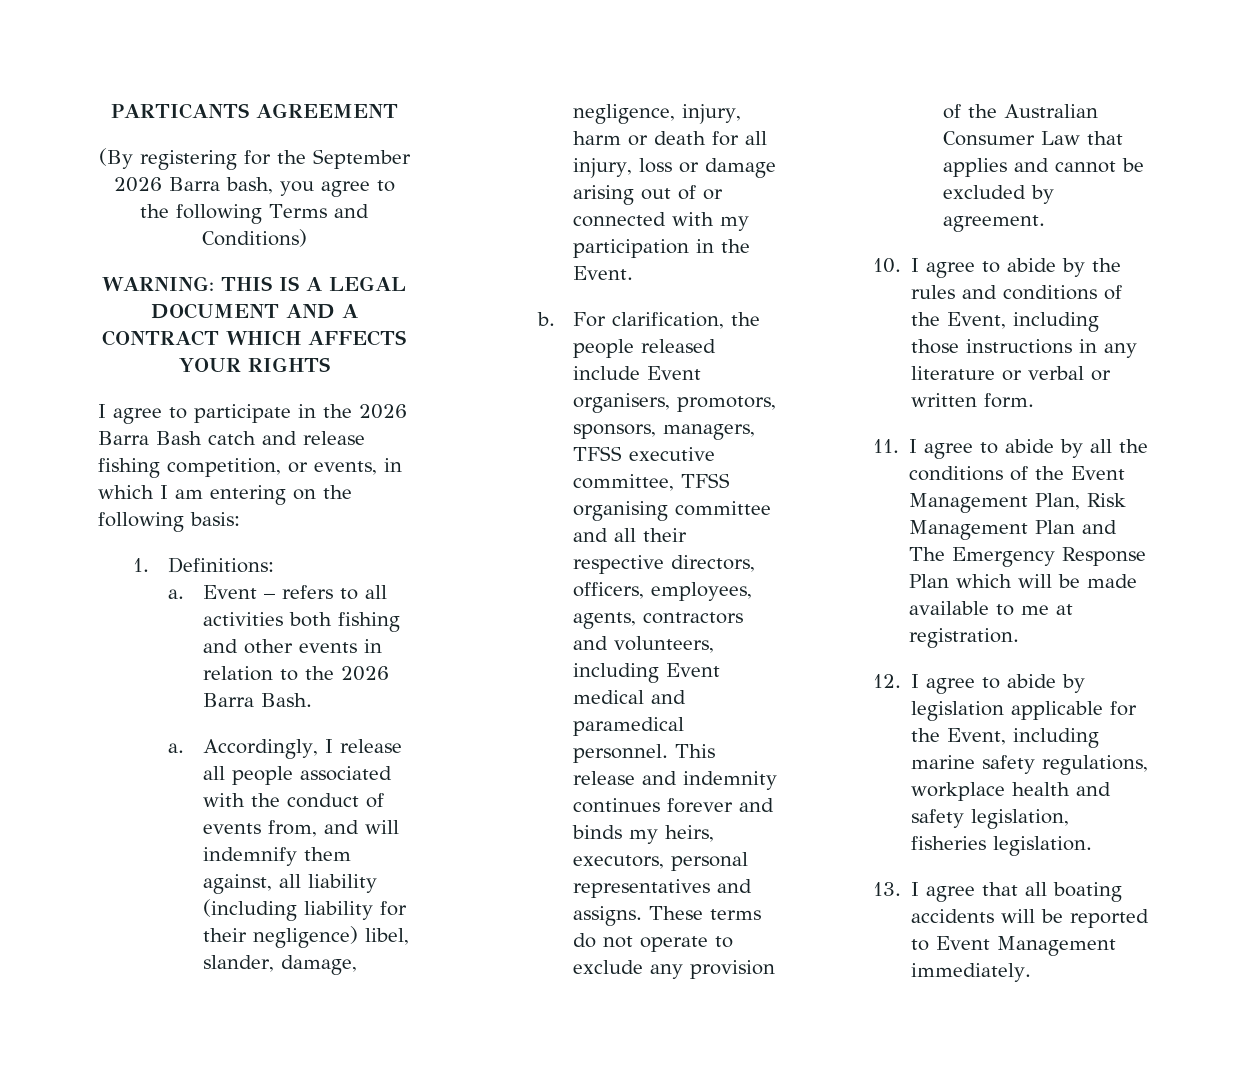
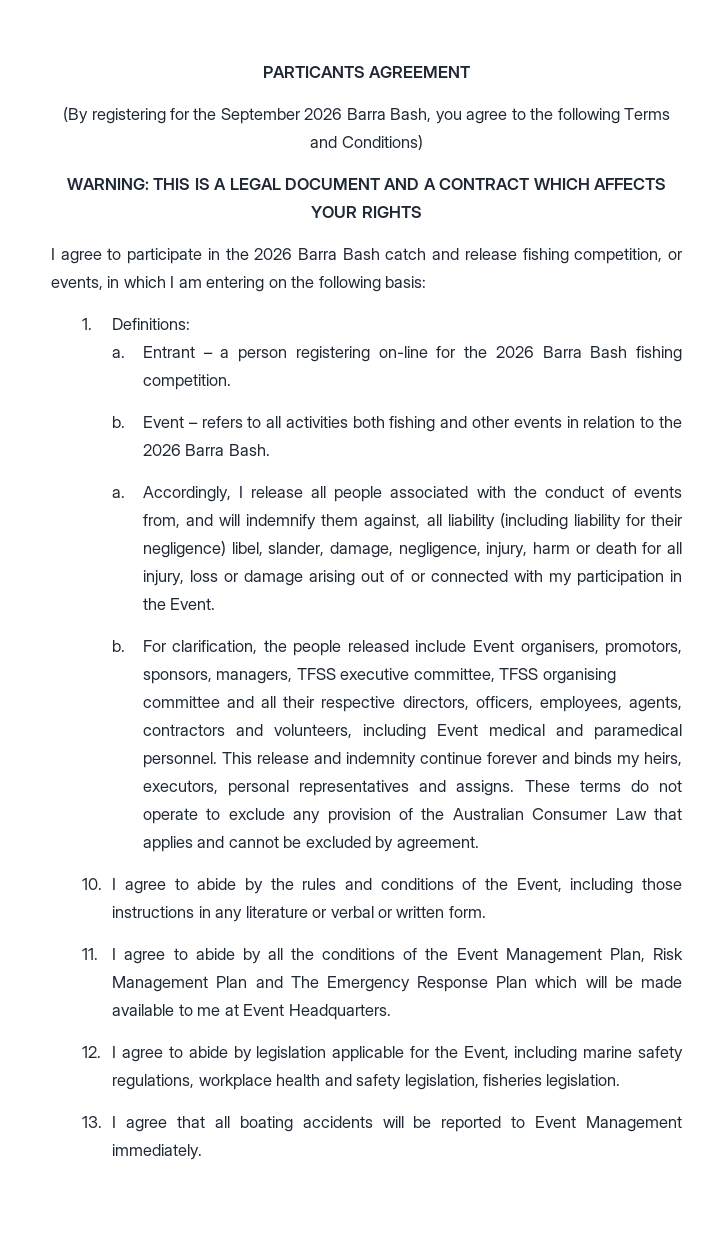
[225,177,273,194] bash, -> [390,108,432,122] Bash,
(184, 594) none -> [142,346,682,362] [142,374,231,390] [112,416,126,428] Entrant – a person registering on-line for the 2026 Barra Bash fishing competition. // b.
[572,798,660,813] continues -> [419,752,482,764] continue
[909,628,1020,648] registration. -> [243,1004,391,1020] Event Headquarters.

